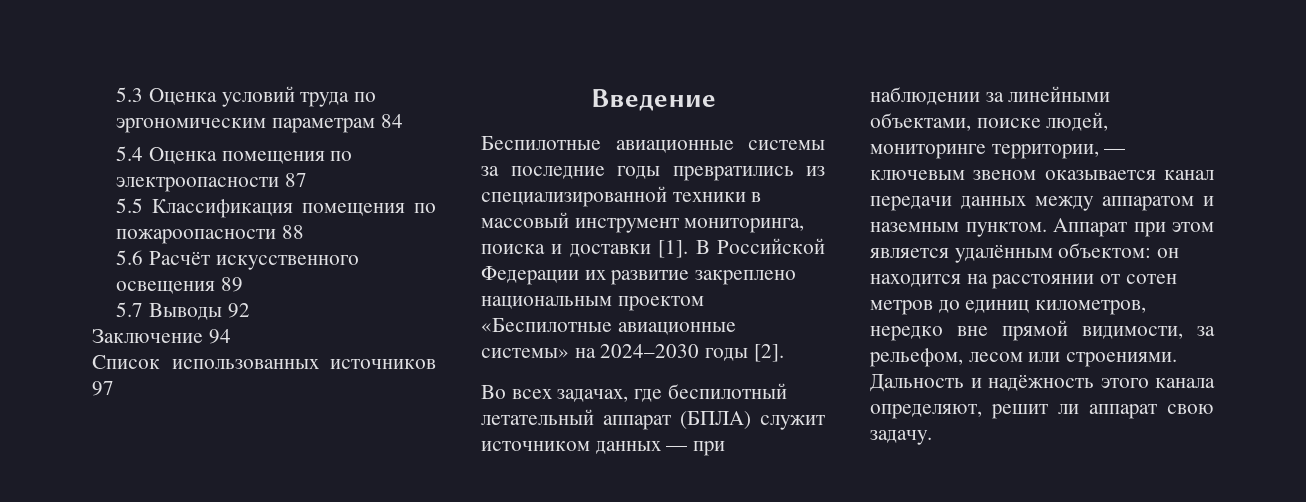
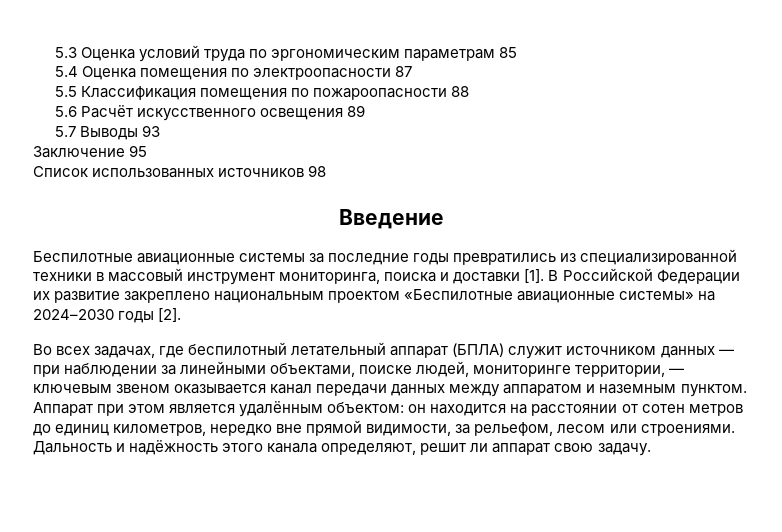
[380,114,403,128] 84 -> [499,47,518,58] 85
[227,303,250,318] 92 -> [142,125,161,137] 93
[208,329,231,344] 94 -> [129,145,148,157] 95
[92,381,114,396] 97 -> [308,165,327,177] 98

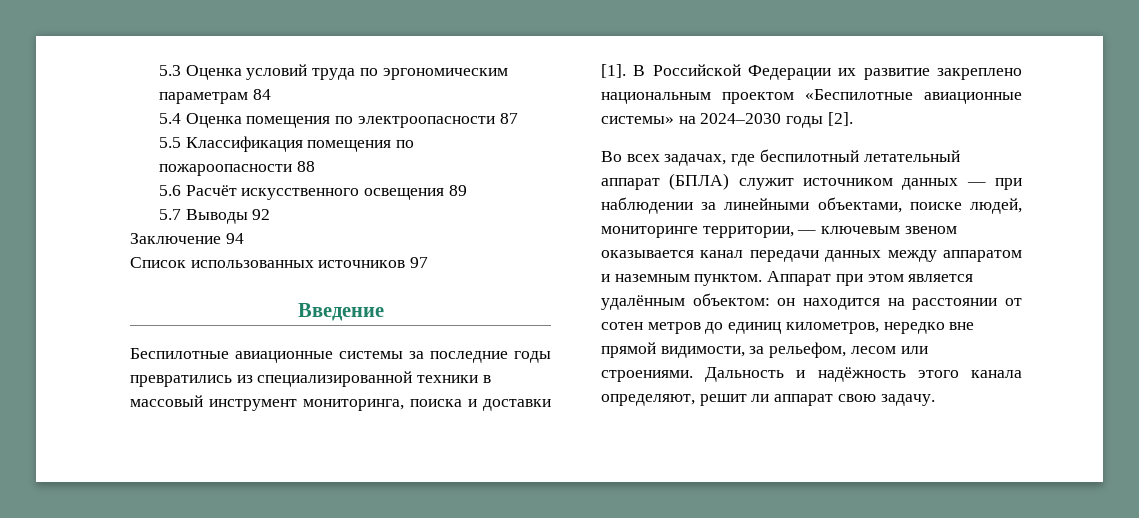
[499,47,518,58] 85 -> [252,89,271,100] 84
[142,125,161,137] 93 -> [252,209,271,220] 92
[129,145,148,157] 95 -> [225,233,244,244] 94
[308,165,327,177] 98 -> [410,257,429,268] 97

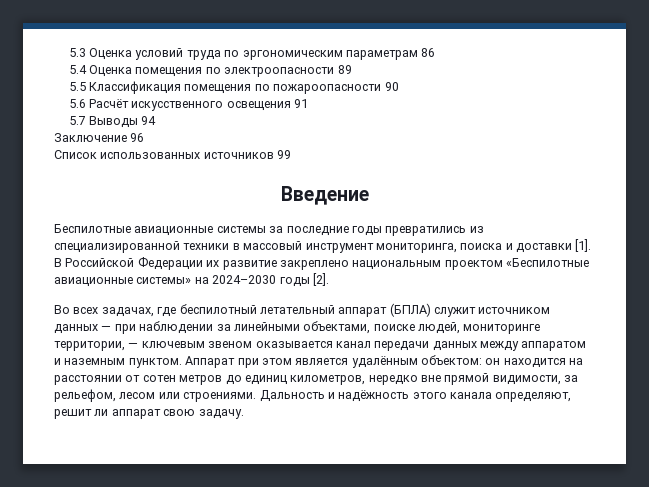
[252,89,271,100] 84 -> [421,48,436,57] 86
[499,113,518,124] 87 -> [337,65,352,74] 89
[296,161,315,172] 88 -> [384,82,399,91] 90
[448,185,467,196] 89 -> [294,99,309,108] 91
[252,209,271,220] 92 -> [141,116,157,125] 94
[225,233,244,244] 94 -> [130,133,145,142] 96
[410,257,429,268] 97 -> [277,150,292,159] 99

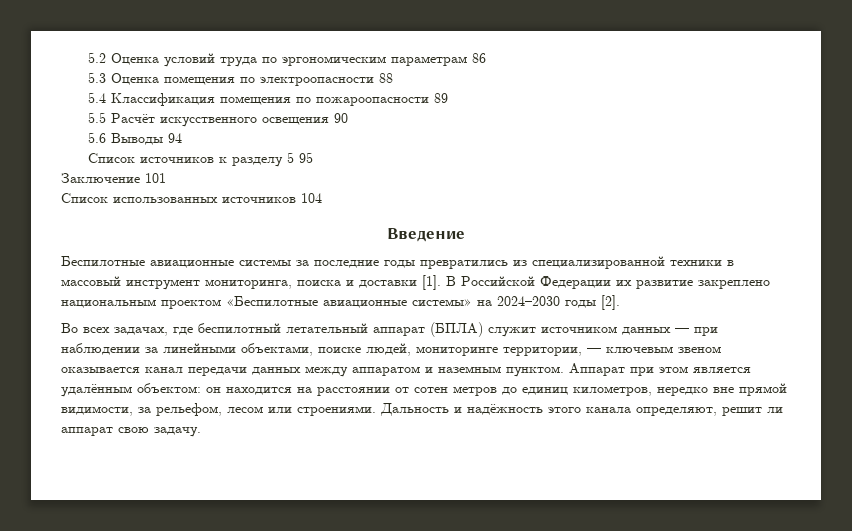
[68,48,86,57] 5.3 -> [87,52,106,63] 5.2
[68,65,87,74] 5.4 -> [87,72,106,83] 5.3
[337,65,352,74] [68,82,86,91] 89 // 5.5 -> [378,73,393,83] [87,92,106,103] 88 // 5.4
[384,82,399,91] [68,99,309,111] [68,116,157,128] 90 // 5.6 Расчёт искусственного освещения 91 // 5.7 Выводы 94 -> [433,93,448,103] [87,112,348,127] [87,132,182,145] [87,152,313,167] 89 // 5.5 Расчёт искусственного освещения 90 // 5.6 Выводы 94 // Список источников к разделу 5 95
[130,133,145,142] 96 -> [145,173,166,183] 101
[277,150,292,159] 99 -> [301,193,322,203] 104

